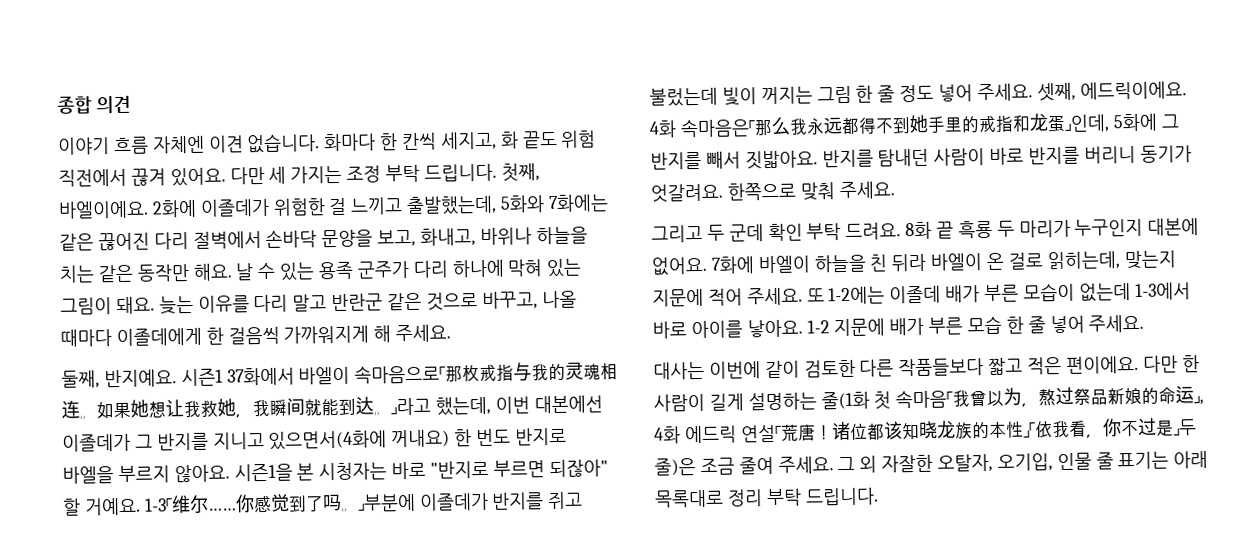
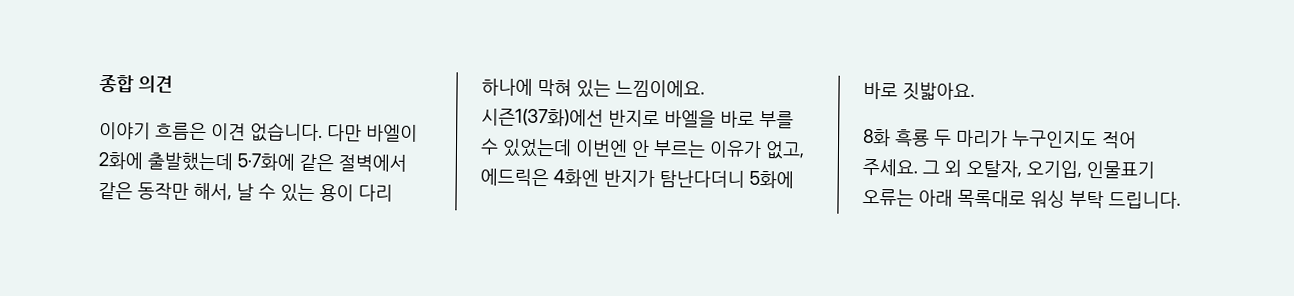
[113,130,597,155] [58,163,540,187] [58,194,609,219] [59,226,588,251] [59,265,95,283] 흐름 자체엔 이견 없습니다. 화마다 한 칸씩 세지고, 화 끝도 위험 직전에서 끊겨 있어요. 다만 세 가지는 조정 부탁 드립니다. 첫째, 바엘이에요. 2화에 이졸데가 위험한 걸 느끼고 출발했는데, 5화와 7화에는 같은 끊어진 다리 절벽에서 손바닥 문양을 보고, 화내고, 바위나 하늘을 치는 -> [155,122,418,143] [98,152,407,172] 흐름은 이견 없습니다. 다만 바엘이 2화에 출발했는데 5·7화에 같은 절벽에서
[192,263,232,281] 해요. -> [193,182,232,201] 해서,
[318,260,409,280] 용족 군주가 -> [319,184,354,202] 용이
[60,290,577,315] [60,324,452,347] [61,362,619,388] [61,395,603,420] [62,427,567,452] [62,459,608,484] [62,491,584,516] [649,81,1187,107] [649,113,1179,138] [650,145,1192,170] [650,181,895,203] [651,218,1200,243] [651,250,1176,276] [652,282,1191,307] [652,314,1145,339] [653,355,1200,380] [653,385,1205,412] [654,417,1197,444] [654,456,774,476] 그림이 돼요. 늦는 이유를 다리 말고 반란군 같은 것으로 바꾸고, 나올 때마다 이졸데에게 한 걸음씩 가까워지게 해 주세요. // 둘째, 반지예요. 시즌1 37화에서 바엘이 속마음으로「那枚戒指与我的灵魂相连。如果她想让我救她，我瞬间就能到达。」라고 했는데, 이번 대본에선 이졸데가 그 반지를 지니고 있으면서(4화에 꺼내요) 한 번도 반지로 바엘을 부르지 않아요. 시즌1을 본 시청자는 바로 "반지로 부르면 되잖아" 할 거예요. 1-3「维尔……你感觉到了吗。」부분에 이졸데가 반지를 쥐고 불렀는데 빛이 꺼지는 그림 한 줄 정도 넣어 주세요. 셋째, 에드릭이에요. 4화 속마음은「那么我永远都得不到她手里的戒指和龙蛋」인데, 5화에 그 반지를 빼서 짓밟아요. 반지를 탐내던 사람이 바로 반지를 버리니 동기가 엇갈려요. 한쪽으로 맞춰 주세요. // 그리고 두 군데 확인 부탁 드려요. 8화 끝 흑룡 두 마리가 누구인지 대본에 없어요. 7화에 바엘이 하늘을 친 뒤라 바엘이 온 걸로 읽히는데, 맞는지 지문에 적어 주세요. 또 1-2에는 이졸데 배가 부른 모습이 없는데 1-3에서 바로 아이를 낳아요. 1-2 지문에 배가 부른 모습 한 줄 넣어 주세요. // 대사는 이번에 같이 검토한 다른 작품들보다 짧고 적은 편이에요. 다만 한 사람이 길게 설명하는 줄(1화 첫 속마음「我曾以为，熬过祭品新娘的命运」, 4화 에드릭 연설「荒唐！诸位都该知晓龙族的本性」「依我看，你不过是」두 줄)은 조금 줄여 -> [615,79,705,98] [481,108,794,129] [480,138,805,160] [480,168,794,189] [863,81,975,101] [863,128,1137,149] 느낌이에요. 시즌1(37화)에선 반지로 바엘을 바로 부를 수 있었는데 이번엔 안 부르는 이유가 없고, 에드릭은 4화엔 반지가 탐난다더니 5화에 바로 짓밟아요. // 8화 흑룡 두 마리가 누구인지도 적어
[881,454,934,473] 자잘한 -> (962, 168) none
[1056,451,1170,471] 인물 줄 표기는 -> [1086,160,1155,179] [862,188,914,207] 인물표기 오류는
[726,489,763,507] 정리 -> [1030,190,1065,208] 워싱

